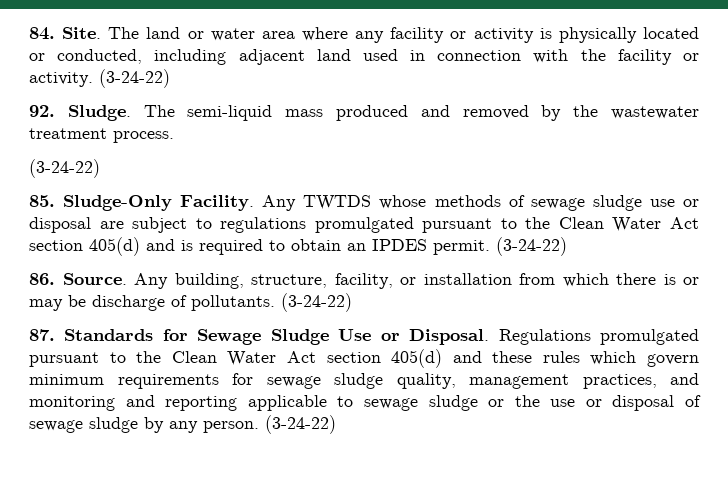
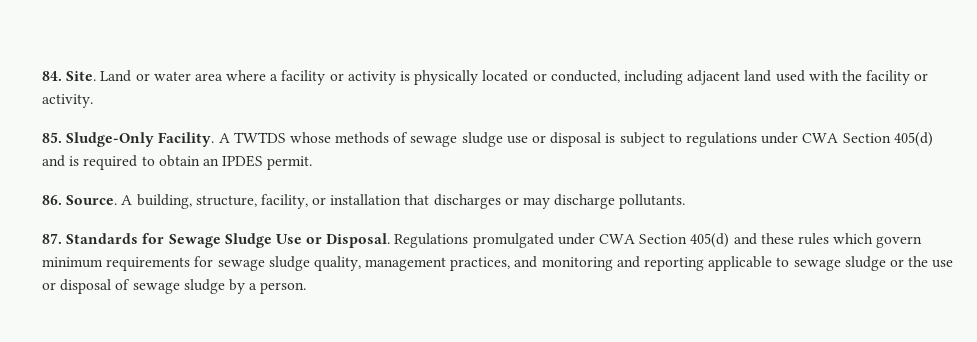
[108,27,181,39] The land -> [100,70,132,82] Land
[355,31,385,43] any -> [270,74,279,81] a
[410,50,522,61] in connection -> (805, 76) none
[99,69,170,88] [29,105,699,121] [29,128,174,143] [29,159,100,178] (3-24-22) // 92. Sludge. The semi-liquid mass produced and removed by the wastewater treatment process. // (3-24-22) -> (93, 101) none
[262,195,297,211] Any -> [218,133,230,143] A
[99,221,124,229] are -> [605,133,616,143] is
[314,217,699,233] [29,240,83,251] promulgated pursuant to the Clean Water Act section -> [761,132,891,144] under CWA Section
[496,237,567,256] (3-24-22) -> (313, 163) none
[134,273,168,289] Any -> [121,195,133,205] A
[519,273,699,287] [29,295,187,311] from which there is or may be discharge of -> [404,194,616,209] that discharges or may discharge
[281,293,352,312] (3-24-22) -> (686, 201) none
[29,351,381,367] pursuant to the Clean Water Act section -> [557,233,688,245] under CWA Section
[169,415,336,434] any person. (3-24-22) -> [249,282,307,294] a person.

